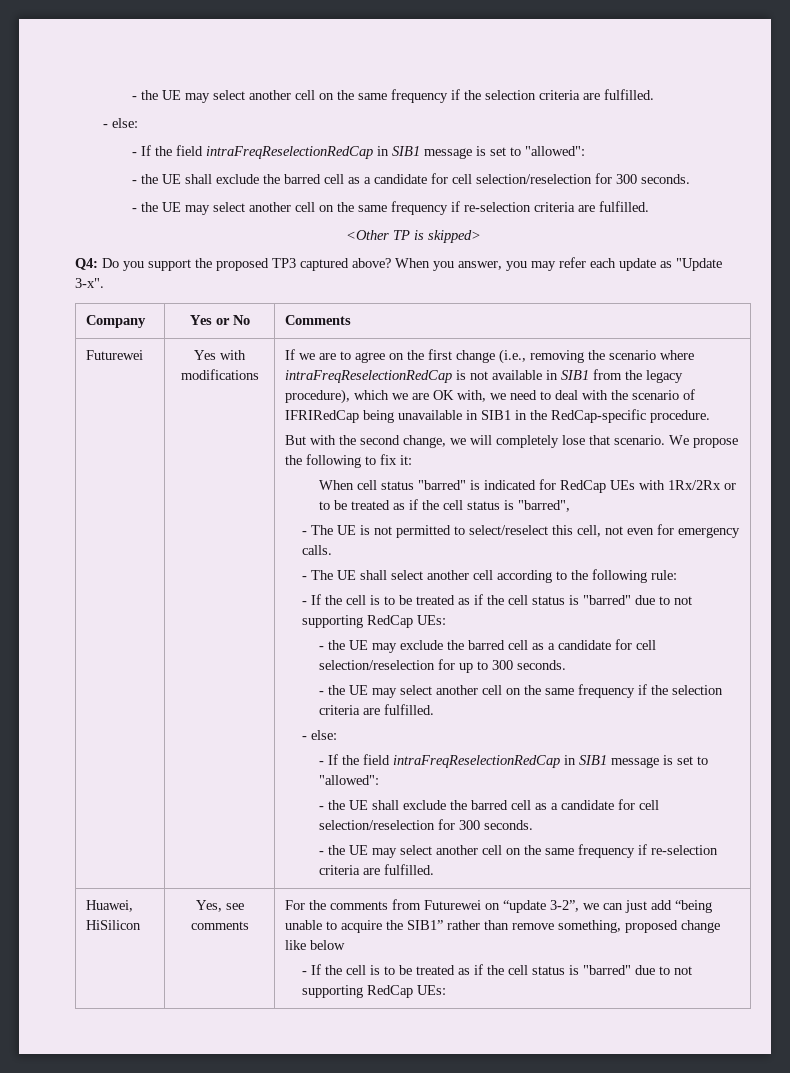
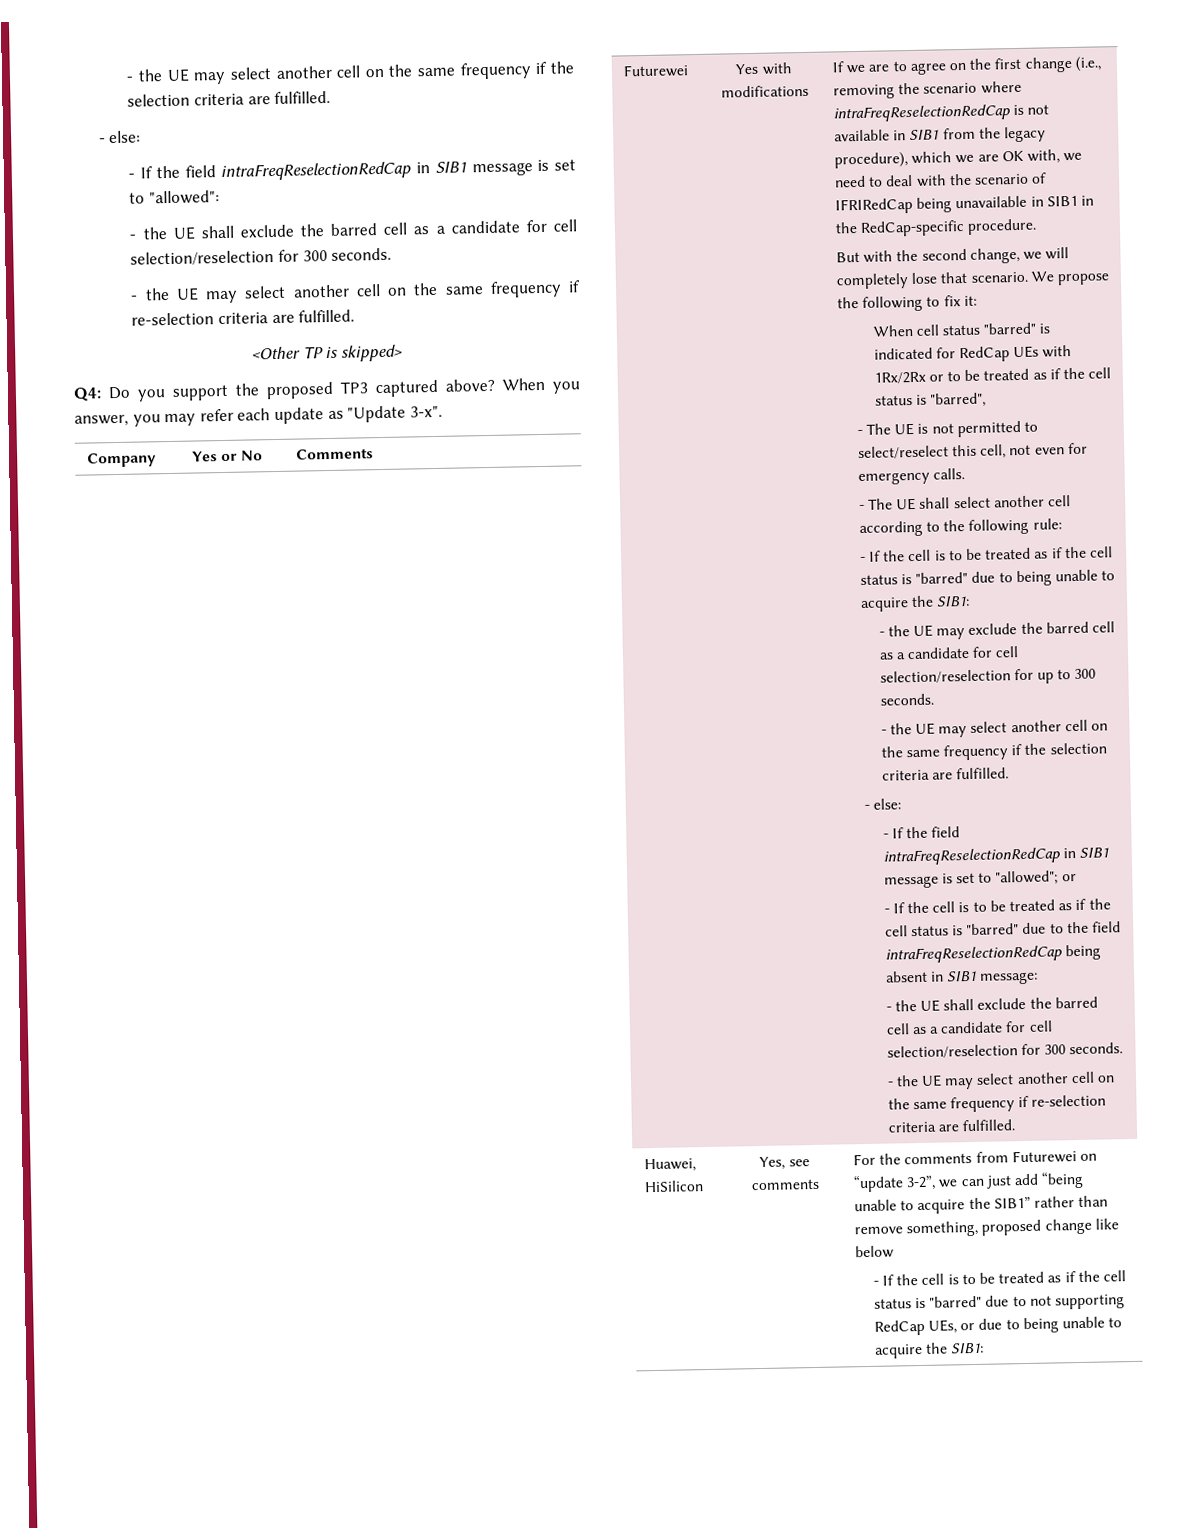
[673,596,692,605] [301,615,446,628] not supporting RedCap UEs: -> [1015,569,1116,587] [859,595,971,613] being unable to acquire the SIB1:
[318,775,379,785] "allowed": -> [995,870,1077,886] [883,898,1111,914] [884,921,1122,937] [884,944,1101,964] [884,970,1039,985] "allowed"; or // - If the cell is to be treated as if the cell status is "barred" due to the field intraFreqReselectionRedCap being absent in SIB1 message:
[416,985,446,995] UEs: -> [928,1316,1123,1334] [873,1342,985,1359] UEs, or due to being unable to acquire the SIB1:

